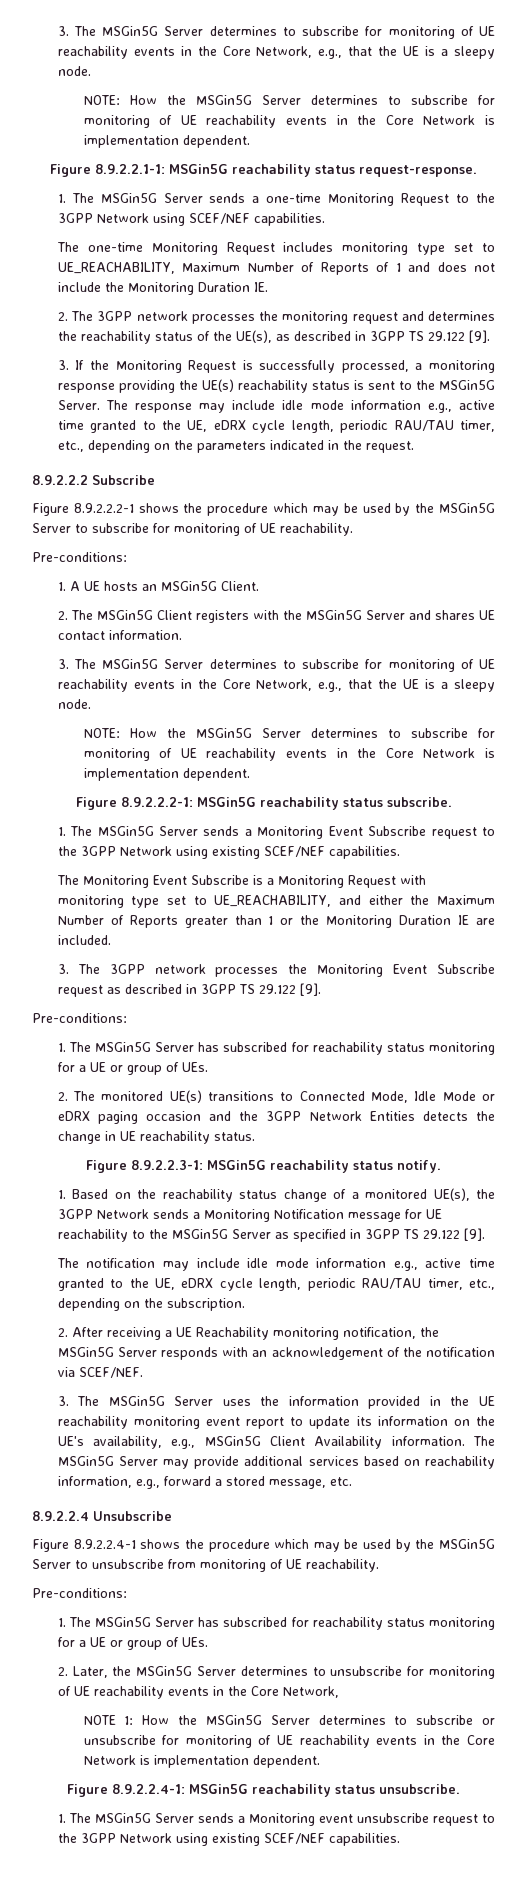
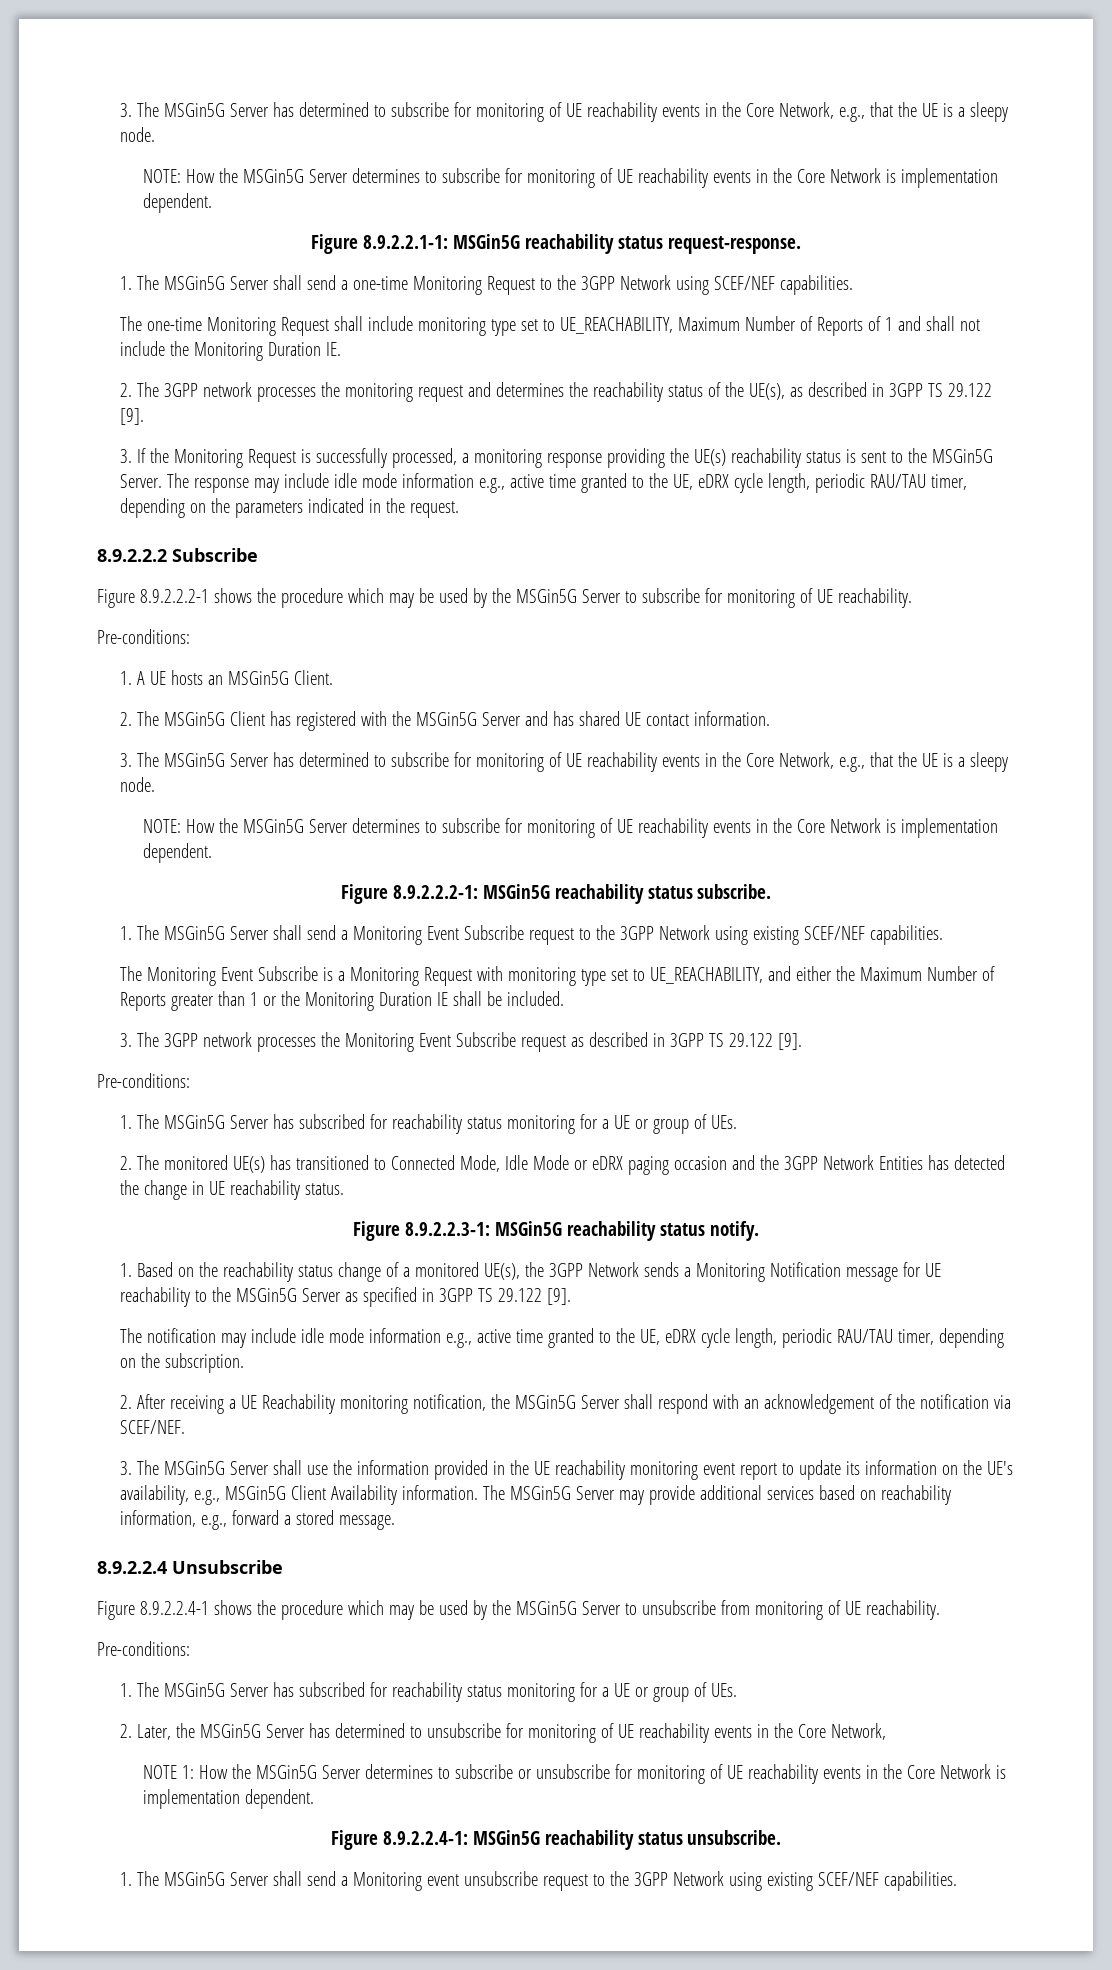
[57,26,277,36] 3. The MSGin5G Server determines -> [120,102,370,117] 3. The MSGin5G Server has determined
[209,193,246,203] sends -> [273,275,337,290] shall send
[283,242,334,252] includes -> [334,316,414,331] shall include
[437,262,467,272] does -> [926,316,956,331] shall
[57,441,84,452] etc., -> (968, 482) none
[195,610,249,623] registers -> [270,711,357,731] has registered
[434,610,475,620] shares -> [553,711,621,726] has shared
[209,659,277,669] determines -> [273,752,370,767] has determined
[203,826,240,836] sends -> [273,925,337,940] shall send
[475,918,495,925] are -> [453,991,503,1006] shall be
[208,1091,275,1101] transitions -> [270,1155,370,1170] has transitioned
[422,1111,468,1121] detects -> [928,1155,1006,1170] has detected
[468,1279,495,1290] etc., -> (935, 1337) none
[161,1347,219,1360] responds -> [624,1394,709,1414] shall respond
[222,1399,251,1406] uses -> [273,1460,329,1475] shall use
[268,1477,352,1489] message, etc. -> [339,1515,396,1530] message.
[240,1666,308,1676] determines -> [309,1723,406,1738] has determined
[197,1813,234,1823] sends -> [273,1871,337,1886] shall send

